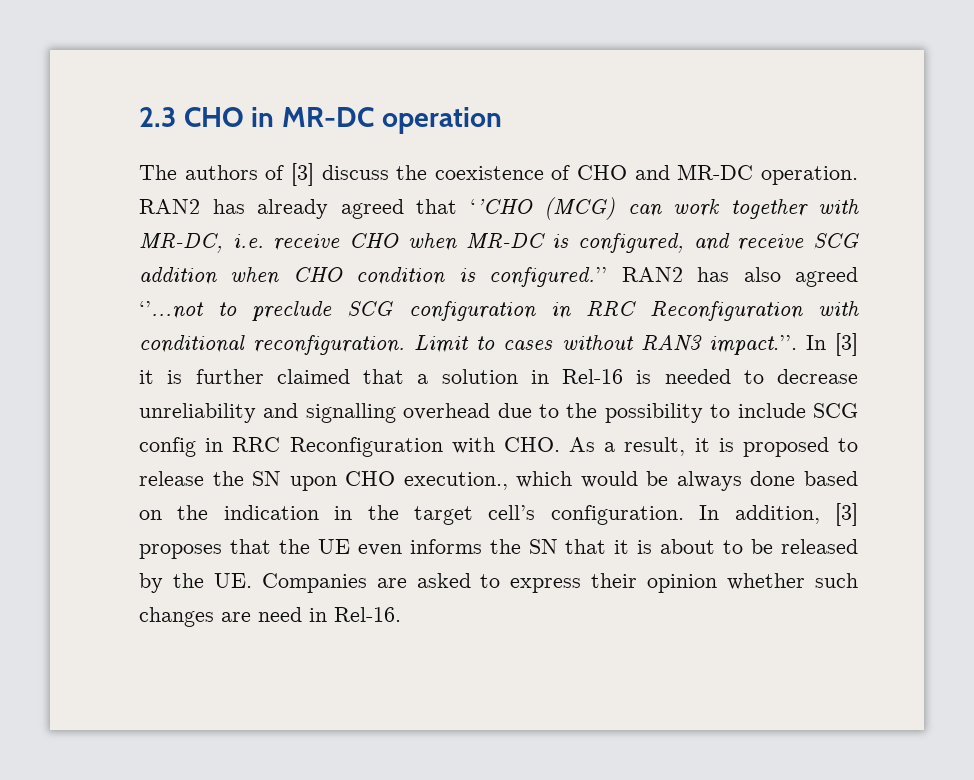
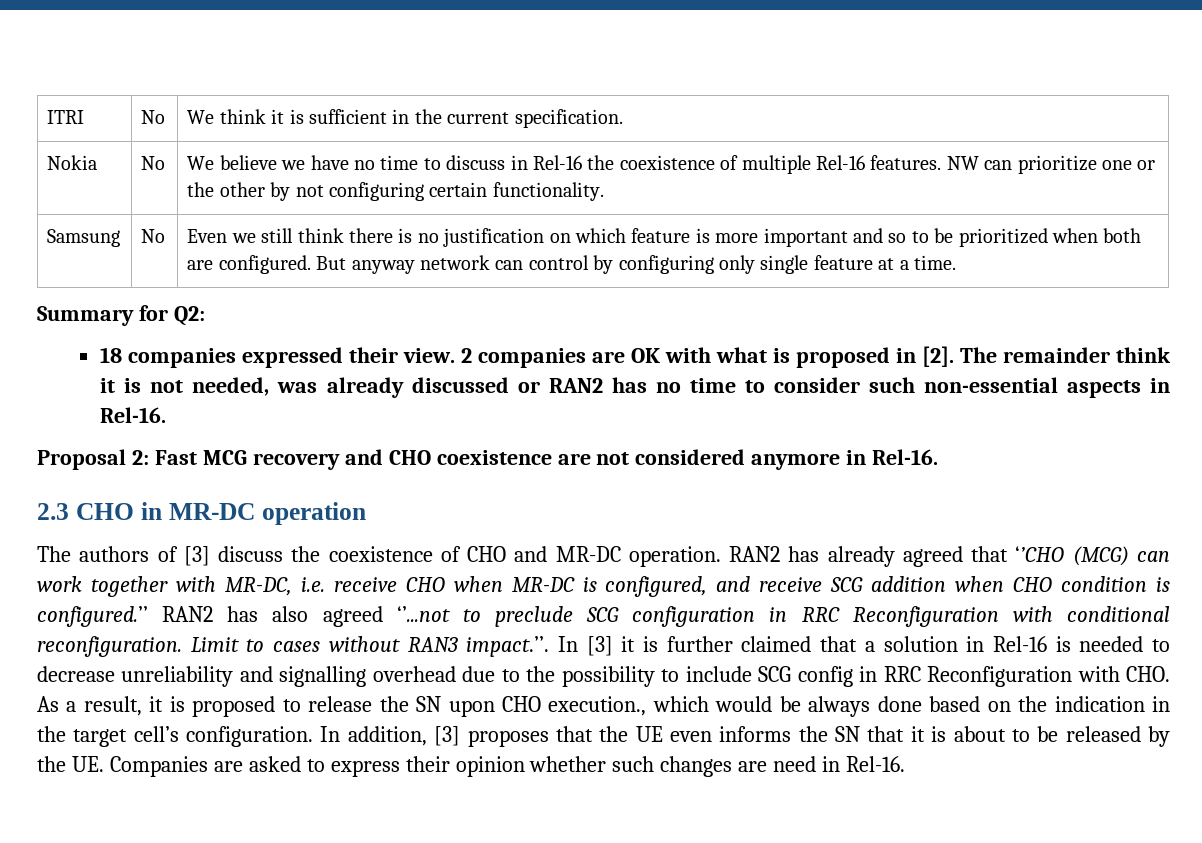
(139, 117) none -> [47,110,85,124] [141,110,166,124] [187,109,623,128] [47,155,98,170] [141,156,166,170] [187,155,1156,174] [187,182,604,201] [47,229,121,247] [141,229,166,243] [187,228,1142,247] [187,255,956,274] [37,305,205,326] [100,346,1171,368] [100,377,1170,398] [100,407,167,423] [37,449,939,470] ITRI | No | We think it is sufficient in the current specification. // Nokia | No | We believe we have no time to discuss in Rel-16 the coexistence of multiple Rel-16 features. NW can prioritize one or the other by not configuring certain functionality. // Samsung | No | Even we still think there is no justification on which feature is more important and so to be prioritized when both are configured. But anyway network can control by configuring only single feature at a time. // Summary for Q2: // 18 companies expressed their view. 2 companies are OK with what is proposed in [2]. The remainder think it is not needed, was already discussed or RAN2 has no time to consider such non-essential aspects in Rel-16. // Proposal 2: Fast MCG recovery and CHO coexistence are not considered anymore in Rel-16. //

